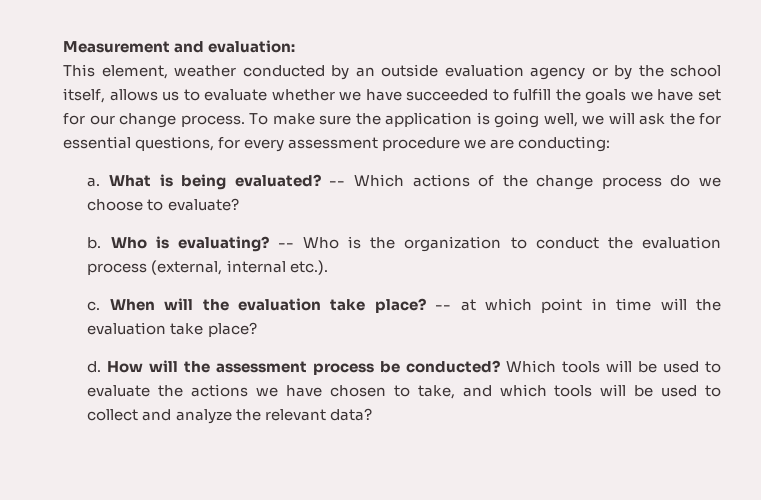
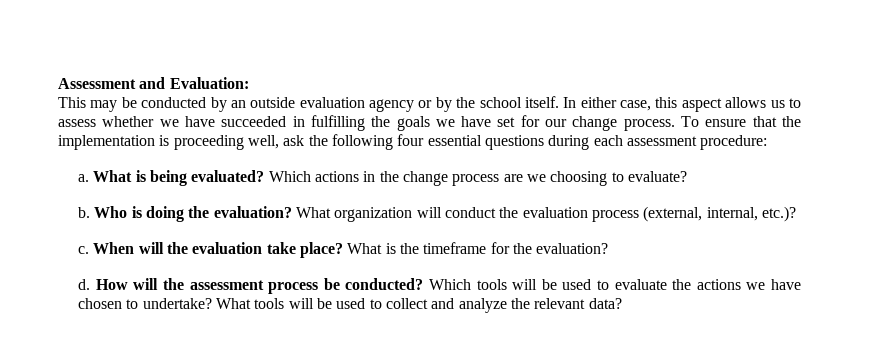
[63,40,296,53] Measurement and evaluation: -> [58,77,249,89] Assessment and Evaluation:
[101,65,236,79] element, weather -> [90,97,137,112] may be
[63,88,105,103] itself, -> [524,96,722,112] itself. In either case, this aspect
[204,89,268,101] evaluate -> [58,119,96,127] assess
[492,88,552,101] to fulfill -> [292,115,365,131] in fulfilling
[272,112,721,128] [63,136,611,152] make sure the application is going well, we will ask the for essential questions, for every assessment procedure we are conducting: -> [705,116,801,127] [58,134,768,150] ensure that the implementation is proceeding well, ask the following four essential questions during each assessment procedure:
[329,181,346,186] -- -> (265, 176) none
[478,175,495,187] of -> [363,171,376,182] in
[670,175,721,187] [87,199,144,211] do we choose -> [503,171,608,186] are we choosing
[177,236,527,252] evaluating? -- Who is the organization to -> [146,206,442,222] doing the evaluation? What organization will
[226,260,328,275] internal etc.). -> [706,206,796,222] internal, etc.)?
[435,298,722,313] [87,322,257,337] -- at which point in time will the evaluation take place? -> [347,242,609,254] What is the timeframe for the evaluation?
[417,384,547,399] take, and which -> [142,298,252,309] undertake? What

